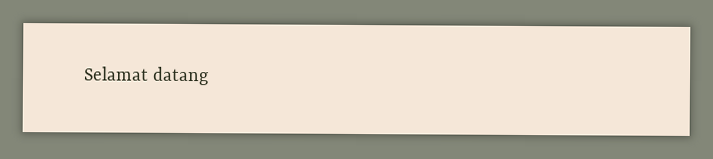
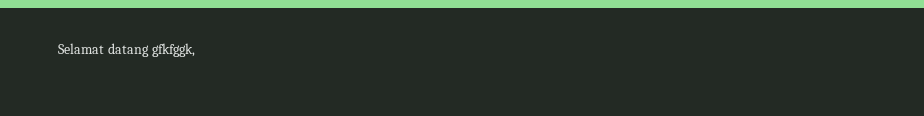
(210, 76) none -> [151,43,195,57] gfkfggk,

